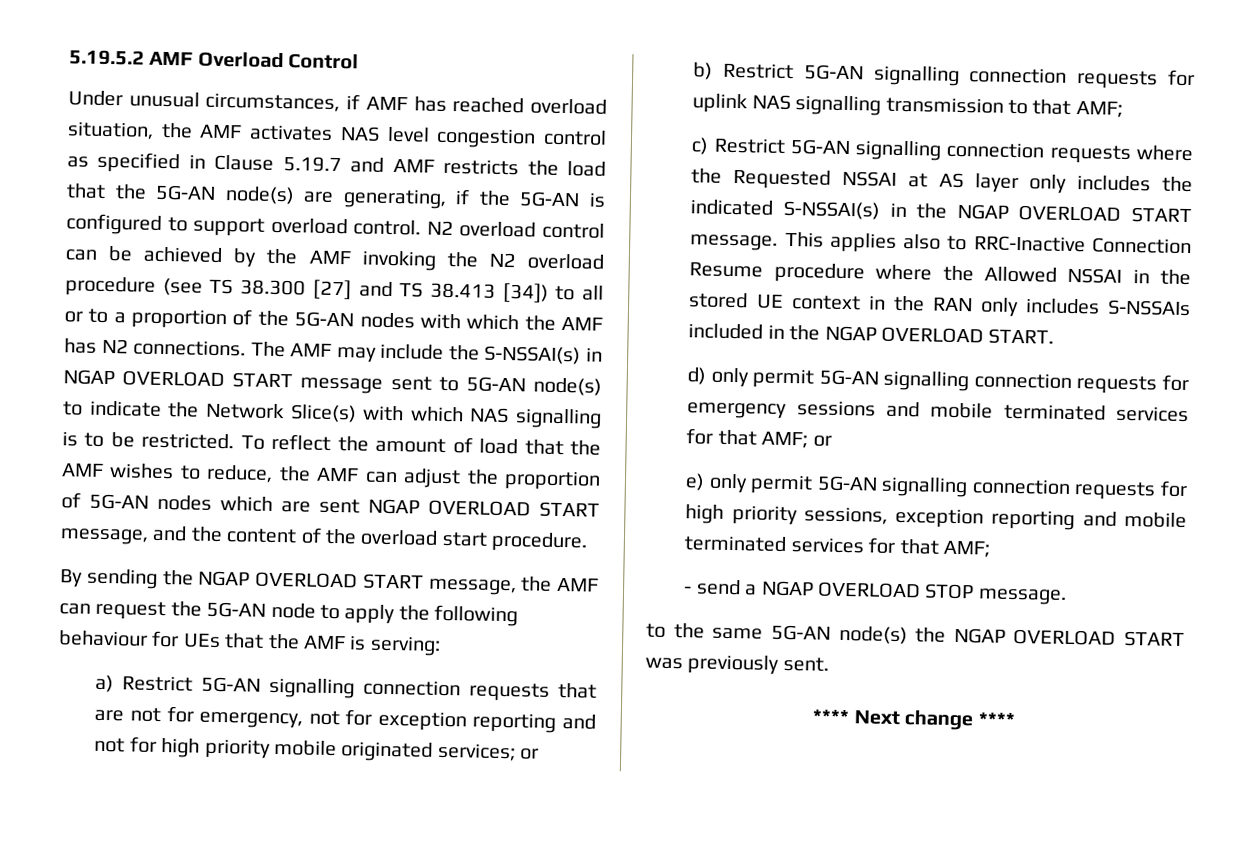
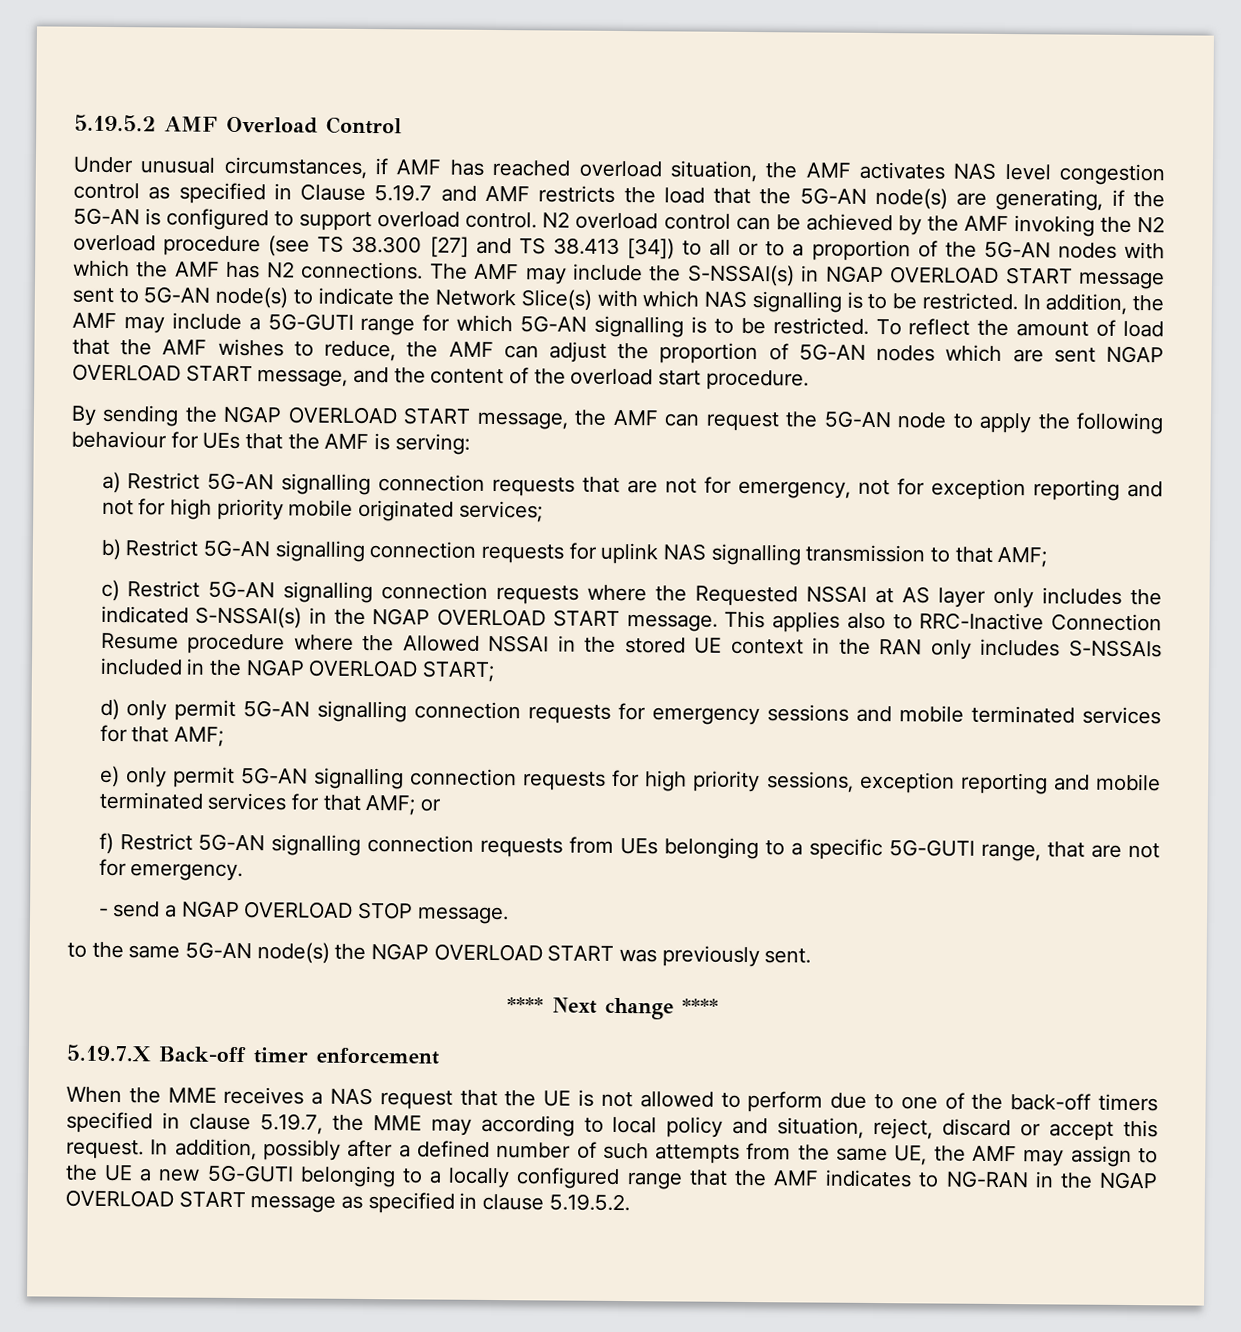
(235, 441) none -> [1022,293,1164,315] [72,312,869,338] In addition, the AMF may include a 5G-GUTI range for which 5G-AN signalling is to be restricted.
[520,748,540,760] or -> (543, 511) none
[988,328,1055,345] START. -> [421,660,495,683] START;
[812,435,832,447] or -> (224, 736) none
(991, 549) none -> [419,798,441,812] [98,832,1161,862] [98,858,244,882] or // f) Restrict 5G-AN signalling connection requests from UEs belonging to a specific 5G-GUTI range, that are not for emergency.
(1015, 719) none -> [66,1044,439,1065] [66,1086,1159,1113] [66,1111,1159,1141] [66,1138,1158,1168] [65,1164,1158,1190] [65,1189,630,1214] // 5.19.7.X Back-off timer enforcement // When the MME receives a NAS request that the UE is not allowed to perform due to one of the back-off timers specified in clause 5.19.7, the MME may according to local policy and situation, reject, discard or accept this request. In addition, possibly after a defined number of such attempts from the same UE, the AMF may assign to the UE a new 5G-GUTI belonging to a locally configured range that the AMF indicates to NG-RAN in the NGAP OVERLOAD START message as specified in clause 5.19.5.2.

